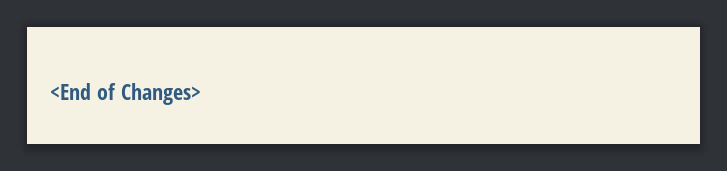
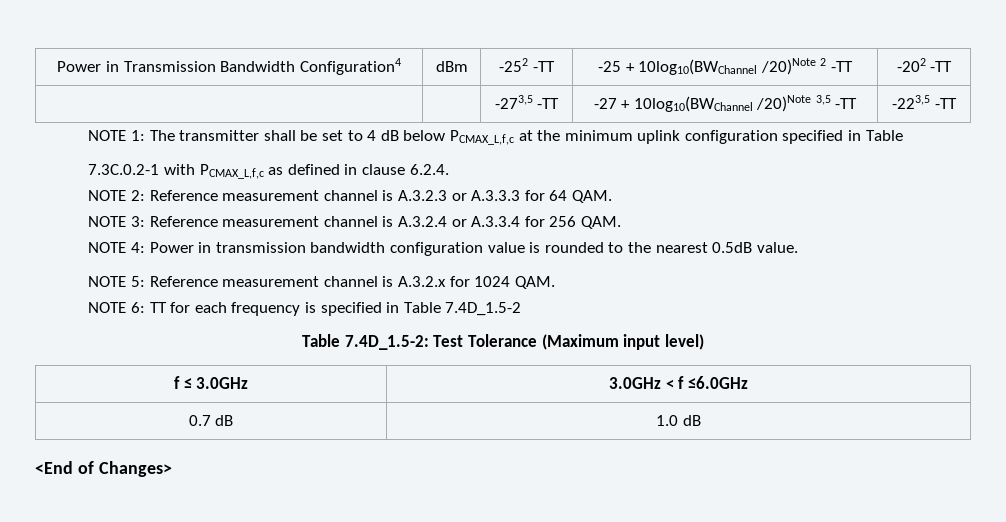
(50, 91) none -> [57,58,401,75] [435,61,468,72] [499,58,555,72] [598,58,853,75] [896,58,953,72] [494,95,560,109] [593,95,858,112] [892,95,957,109] [88,130,903,145] [88,164,449,179] [88,190,612,203] [88,216,621,229] [88,242,798,256] [88,276,555,289] [88,302,522,316] [302,334,704,350] [173,376,249,389] [609,376,748,389] [188,415,234,426] [656,415,701,426] Power in Transmission Bandwidth Configuration4 | dBm | -252 -TT | -25 + 10log10(BWChannel /20)Note 2 -TT | -202 -TT // | | -273,5 -TT | -27 + 10log10(BWChannel /20)Note 3,5 -TT | -223,5 -TT // NOTE 1: The transmitter shall be set to 4 dB below PCMAX_L,f,c at the minimum uplink configuration specified in Table // 7.3C.0.2-1 with PCMAX_L,f,c as defined in clause 6.2.4. // NOTE 2: Reference measurement channel is A.3.2.3 or A.3.3.3 for 64 QAM. // NOTE 3: Reference measurement channel is A.3.2.4 or A.3.3.4 for 256 QAM. // NOTE 4: Power in transmission bandwidth configuration value is rounded to the nearest 0.5dB value. // NOTE 5: Reference measurement channel is A.3.2.x for 1024 QAM. // NOTE 6: TT for each frequency is specified in Table 7.4D_1.5-2 // Table 7.4D_1.5-2: Test Tolerance (Maximum input level) // f ≤ 3.0GHz | 3.0GHz < f ≤6.0GHz // 0.7 dB | 1.0 dB //

